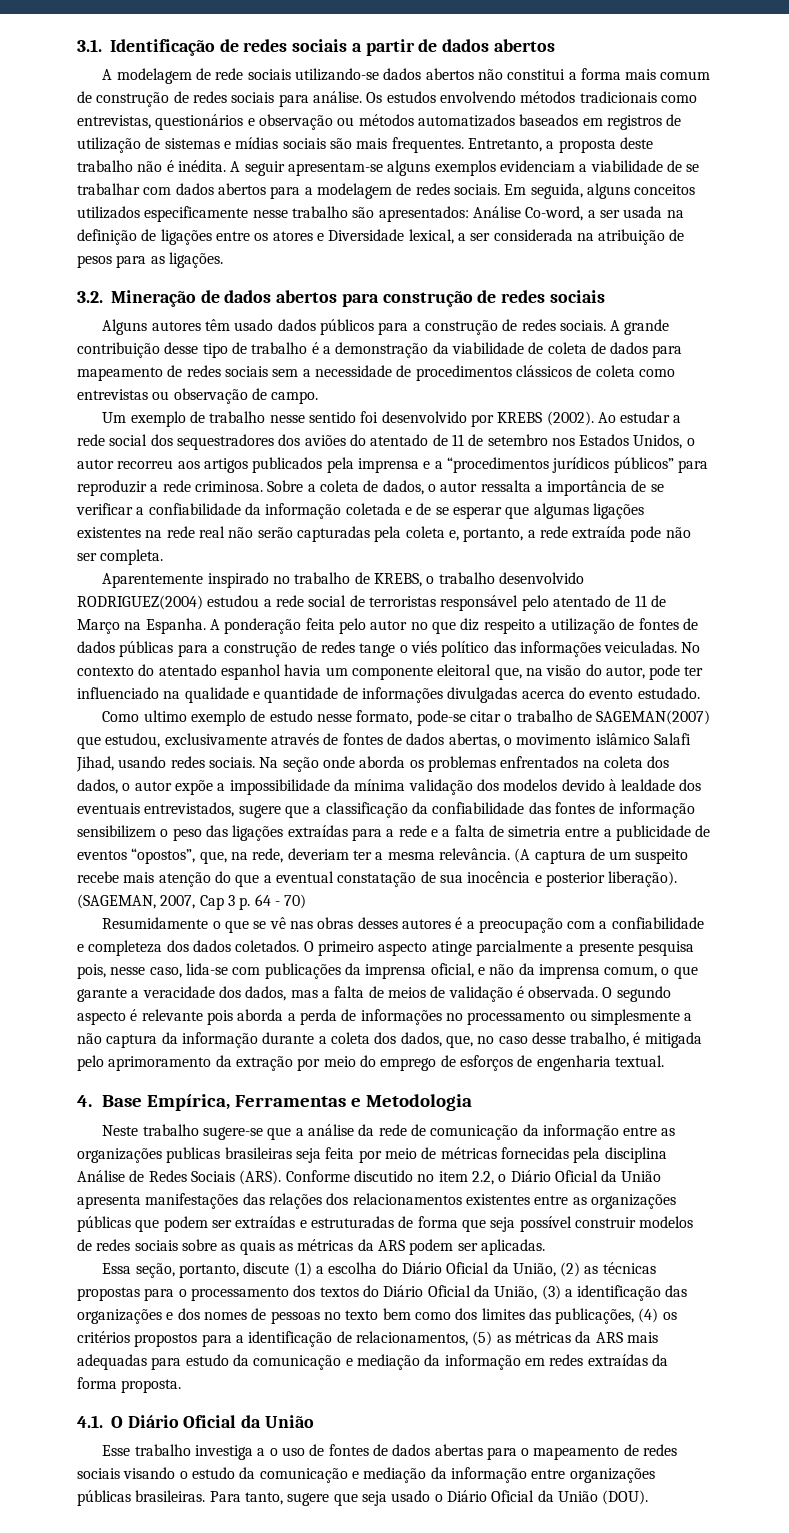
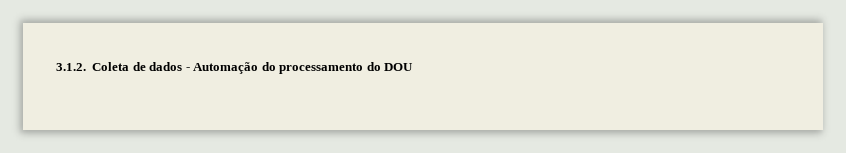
[77,39,555,56] [102,68,711,84] [77,91,697,107] [77,114,682,130] [77,137,653,153] [77,160,700,176] [77,183,696,199] [77,206,684,222] [77,229,685,245] [77,252,223,268] [77,290,605,307] [102,319,670,335] [77,342,683,358] [77,365,675,381] [77,388,319,404] [102,411,682,427] [77,434,695,450] [77,457,708,473] [77,480,664,496] [76,503,644,519] [77,526,691,542] [77,549,164,565] [102,572,584,588] [77,595,666,611] [77,618,699,634] [77,641,701,657] [77,664,704,680] [77,687,700,703] [102,710,711,726] [77,733,691,749] [76,756,670,772] [77,779,702,795] [77,802,695,818] [77,825,711,841] [77,848,689,864] [77,871,678,887] [77,894,307,910] [102,917,704,933] [77,940,694,956] [77,963,698,979] [77,986,671,1002] [77,1009,693,1025] [77,1032,702,1048] [77,1055,664,1071] [77,1094,472,1111] [102,1124,676,1140] [77,1147,667,1163] [77,1170,662,1185] [77,1193,676,1209] [77,1216,694,1232] [77,1239,545,1255] [102,1262,656,1278] [77,1285,688,1301] [77,1308,677,1324] [77,1331,658,1347] [77,1354,668,1370] [77,1377,182,1393] [77,1415,314,1428] [102,1444,678,1460] [77,1467,655,1483] [77,1490,649,1506] 3.1. Identificação de redes sociais a partir de dados abertos // A modelagem de rede sociais utilizando-se dados abertos não constitui a forma mais comum de construção de redes sociais para análise. Os estudos envolvendo métodos tradicionais como entrevistas, questionários e observação ou métodos automatizados baseados em registros de utilização de sistemas e mídias sociais são mais frequentes. Entretanto, a proposta deste trabalho não é inédita. A seguir apresentam-se alguns exemplos evidenciam a viabilidade de se trabalhar com dados abertos para a modelagem de redes sociais. Em seguida, alguns conceitos utilizados especificamente nesse trabalho são apresentados: Análise Co-word, a ser usada na definição de ligações entre os atores e Diversidade lexical, a ser considerada na atribuição de pesos para as ligações. // 3.2. Mineração de dados abertos para construção de redes sociais // Alguns autores têm usado dados públicos para a construção de redes sociais. A grande contribuição desse tipo de trabalho é a demonstração da viabilidade de coleta de dados para mapeamento de redes sociais sem a necessidade de procedimentos clássicos de coleta como entrevistas ou observação de campo. // Um exemplo de trabalho nesse sentido foi desenvolvido por KREBS (2002). Ao estudar a rede social dos sequestradores dos aviões do atentado de 11 de setembro nos Estados Unidos, o autor recorreu aos artigos publicados pela imprensa e a “procedimentos jurídicos públicos” para reproduzir a rede criminosa. Sobre a coleta de dados, o autor ressalta a importância de se verificar a confiabilidade da informação coletada e de se esperar que algumas ligações existentes na rede real não serão capturadas pela coleta e, portanto, a rede extraída pode não ser completa. // Aparentemente inspirado no trabalho de KREBS, o trabalho desenvolvido RODRIGUEZ(2004) estudou a rede social de terroristas responsável pelo atentado de 11 de Março na Espanha. A ponderação feita pelo autor no que diz respeito a utilização de fontes de dados públicas para a construção de redes tange o viés político das informações veiculadas. No contexto do atentado espanhol havia um componente eleitoral que, na visão do autor, pode ter influenciado na qualidade e quantidade de informações divulgadas acerca do evento estudado. // Como ultimo exemplo de estudo nesse formato, pode-se citar o trabalho de SAGEMAN(2007) que estudou, exclusivamente através de fontes de dados abertas, o movimento islâmico Salafi Jihad, usando redes sociais. Na seção onde aborda os problemas enfrentados na coleta dos dados, o autor expõe a impossibilidade da mínima validação dos modelos devido à lealdade dos eventuais entrevistados, sugere que a classificação da confiabilidade das fontes de informação sensibilizem o peso das ligações extraídas para a rede e a falta de simetria entre a publicidade de eventos “opostos”, que, na rede, deveriam ter a mesma relevância. (A captura de um suspeito recebe mais atenção do que a eventual constatação de sua inocência e posterior liberação). (SAGEMAN, 2007, Cap 3 p. 64 - 70) // Resumidamente o que se vê nas obras desses autores é a preocupação com a confiabilidade e completeza dos dados coletados. O primeiro aspecto atinge parcialmente a presente pesquisa pois, nesse caso, lida-se com publicações da imprensa oficial, e não da imprensa comum, o que garante a veracidade dos dados, mas a falta de meios de validação é observada. O segundo aspecto é relevante pois aborda a perda de informações no processamento ou simplesmente a não captura da informação durante a coleta dos dados, que, no caso desse trabalho, é mitigada pelo aprimoramento da extração por meio do emprego de esforços de engenharia textual. // 4. Base Empírica, Ferramentas e Metodologia // Neste trabalho sugere-se que a análise da rede de comunicação da informação entre as organizações publicas brasileiras seja feita por meio de métricas fornecidas pela disciplina Análise de Redes Sociais (ARS). Conforme discutido no item 2.2, o Diário Oficial da União apresenta manifestações das relações dos relacionamentos existentes entre as organizações públicas que podem ser extraídas e estruturadas de forma que seja possível construir modelos de redes sociais sobre as quais as métricas da ARS podem ser aplicadas. // Essa seção, portanto, discute (1) a escolha do Diário Oficial da União, (2) as técnicas propostas para o processamento dos textos do Diário Oficial da União, (3) a identificação das organizações e dos nomes de pessoas no texto bem como dos limites das publicações, (4) os critérios propostos para a identificação de relacionamentos, (5) as métricas da ARS mais adequadas para estudo da comunicação e mediação da informação em redes extraídas da forma proposta. // 4.1. O Diário Oficial da União // Esse trabalho investiga a o uso de fontes de dados abertas para o mapeamento de redes sociais visando o estudo da comunicação e mediação da informação entre organizações públicas brasileiras. Para tanto, sugere que seja usado o Diário Oficial da União (DOU). -> [56,62,414,74] 3.1.2. Coleta de dados - Automação do processamento do DOU

